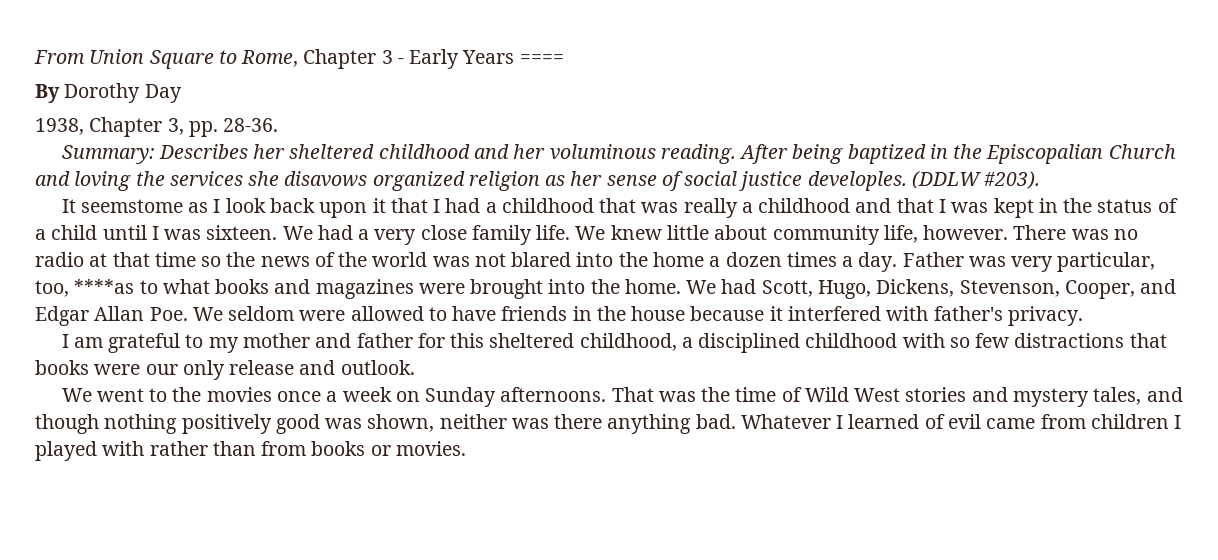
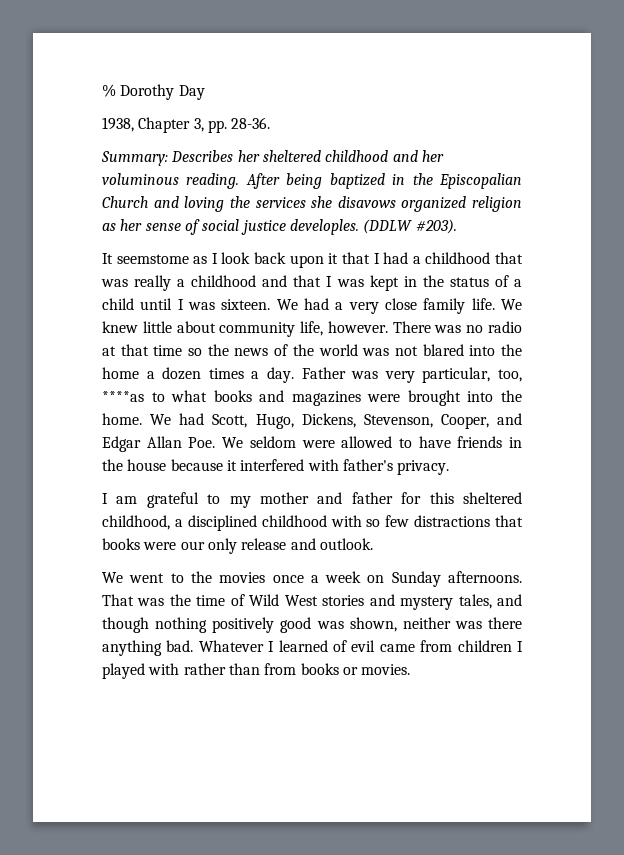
[34,49,564,69] [35,84,60,103] From Union Square to Rome, Chapter 3 - Early Years ==== // By -> [102,84,116,97] %

